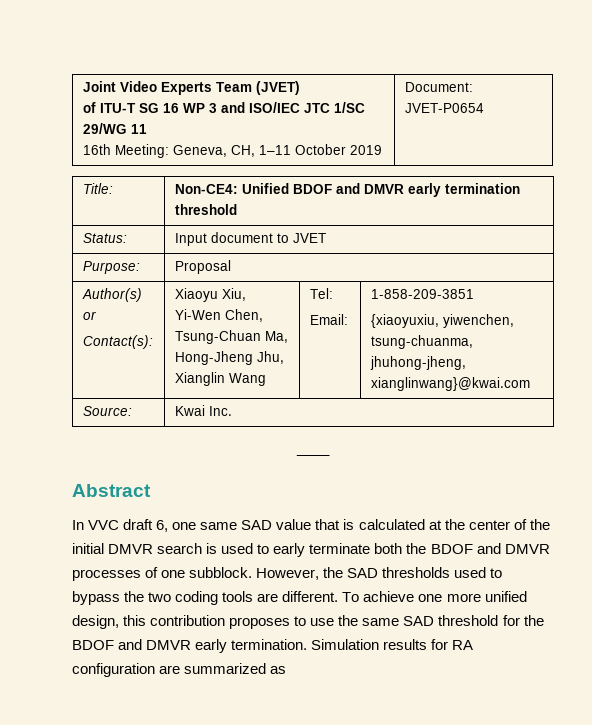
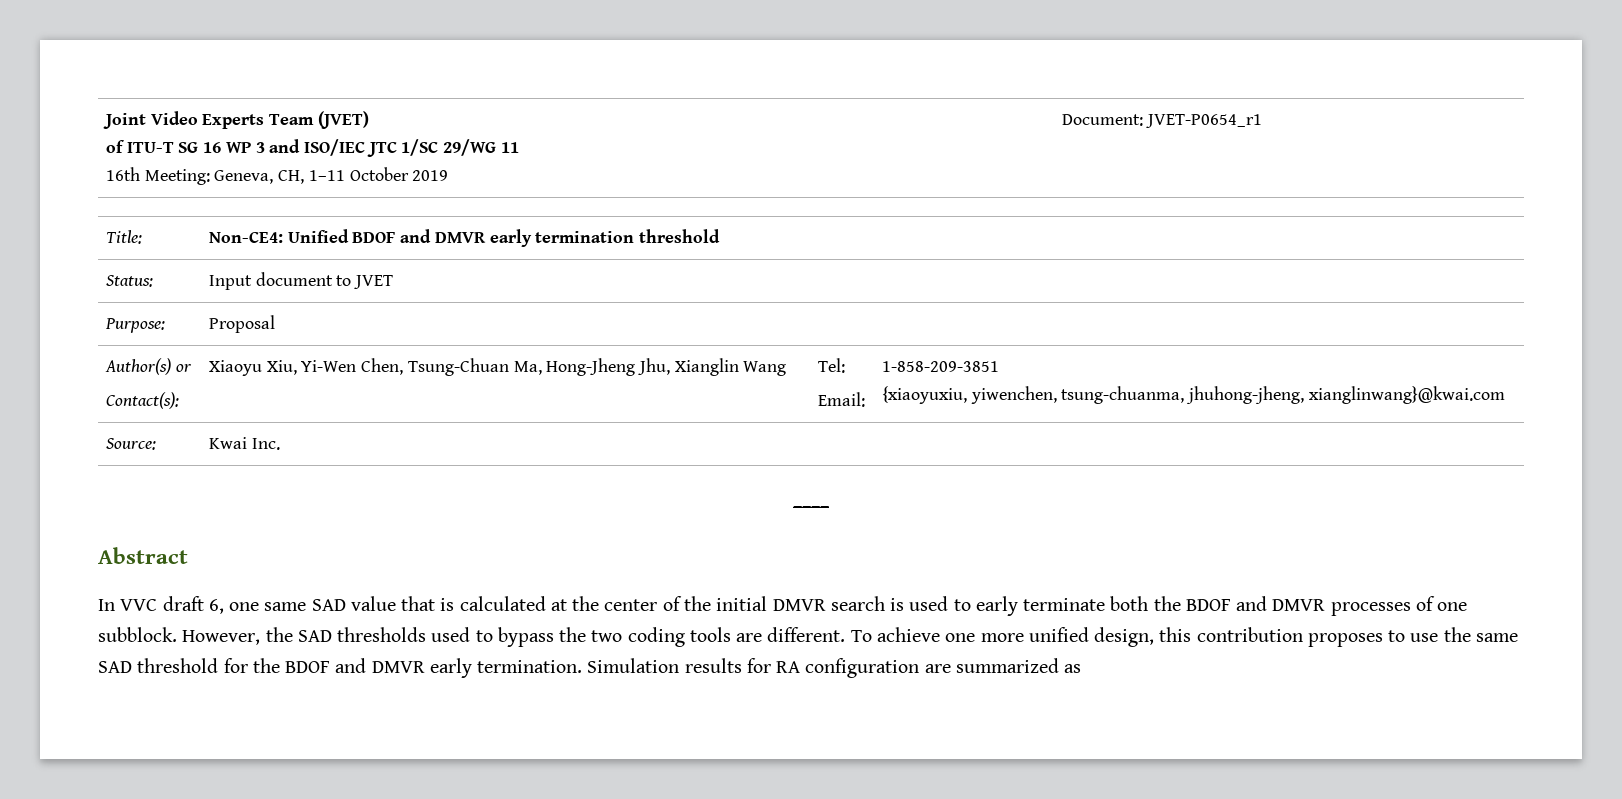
[404,103,484,113] JVET-P0654 -> [1145,114,1262,128] JVET-P0654_r1

